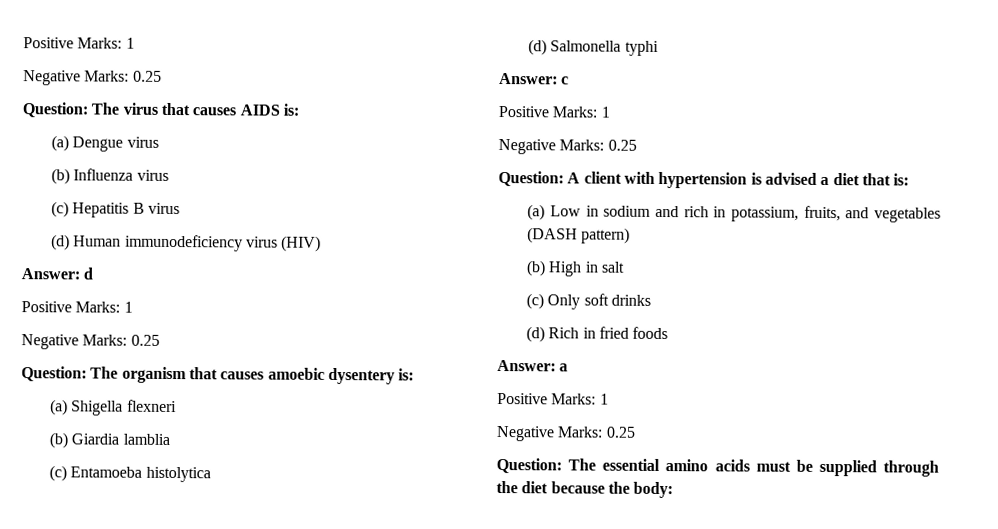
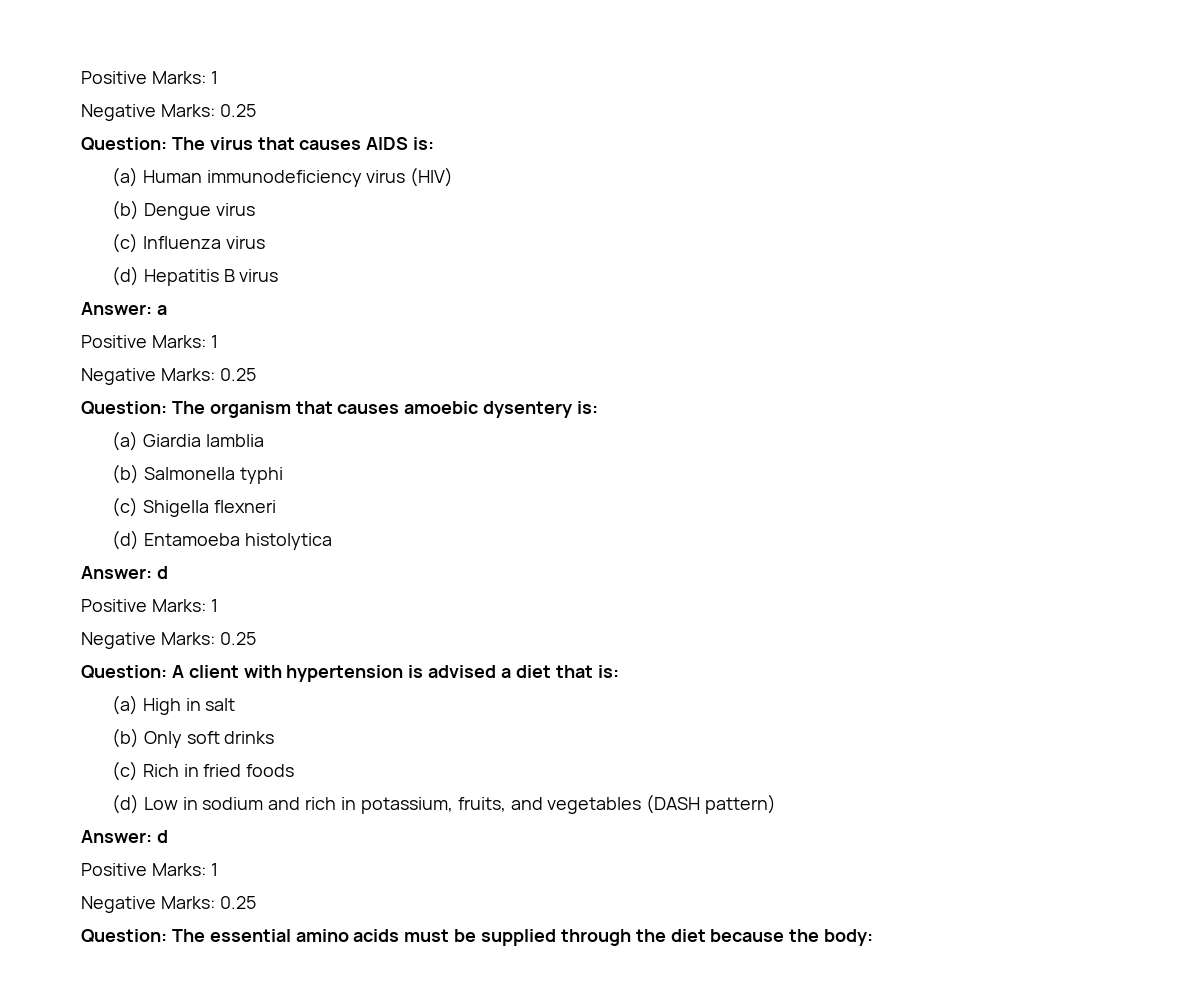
[72,136,159,152] [51,168,169,185] [51,201,181,218] [51,234,322,252] [21,267,94,280] Dengue virus // (b) Influenza virus // (c) Hepatitis B virus // (d) Human immunodeficiency virus (HIV) // Answer: d -> [142,167,454,187] [111,200,255,220] [111,233,265,253] [111,266,279,286] [81,302,167,315] Human immunodeficiency virus (HIV) // (b) Dengue virus // (c) Influenza virus // (d) Hepatitis B virus // Answer: a
[71,399,177,416] [49,432,170,449] [49,465,68,482] Shigella flexneri // (b) Giardia lamblia // (c) -> [142,434,264,447] [111,464,283,484] [111,497,276,517] [111,530,139,550] Giardia lamblia // (b) Salmonella typhi // (c) Shigella flexneri // (d)
[528,39,659,56] [499,72,570,85] // (d) Salmonella typhi // Answer: c -> [81,566,168,579] // Answer: d
(546, 212) none -> [142,698,236,715] [111,728,275,748] [111,761,295,781] [111,794,139,814] High in salt // (b) Only soft drinks // (c) Rich in fried foods // (d)
[526,260,626,277] [526,293,652,310] [526,326,669,343] [497,359,569,372] // (b) High in salt // (c) Only soft drinks // (d) Rich in fried foods // Answer: a -> [81,830,168,843] // Answer: d

